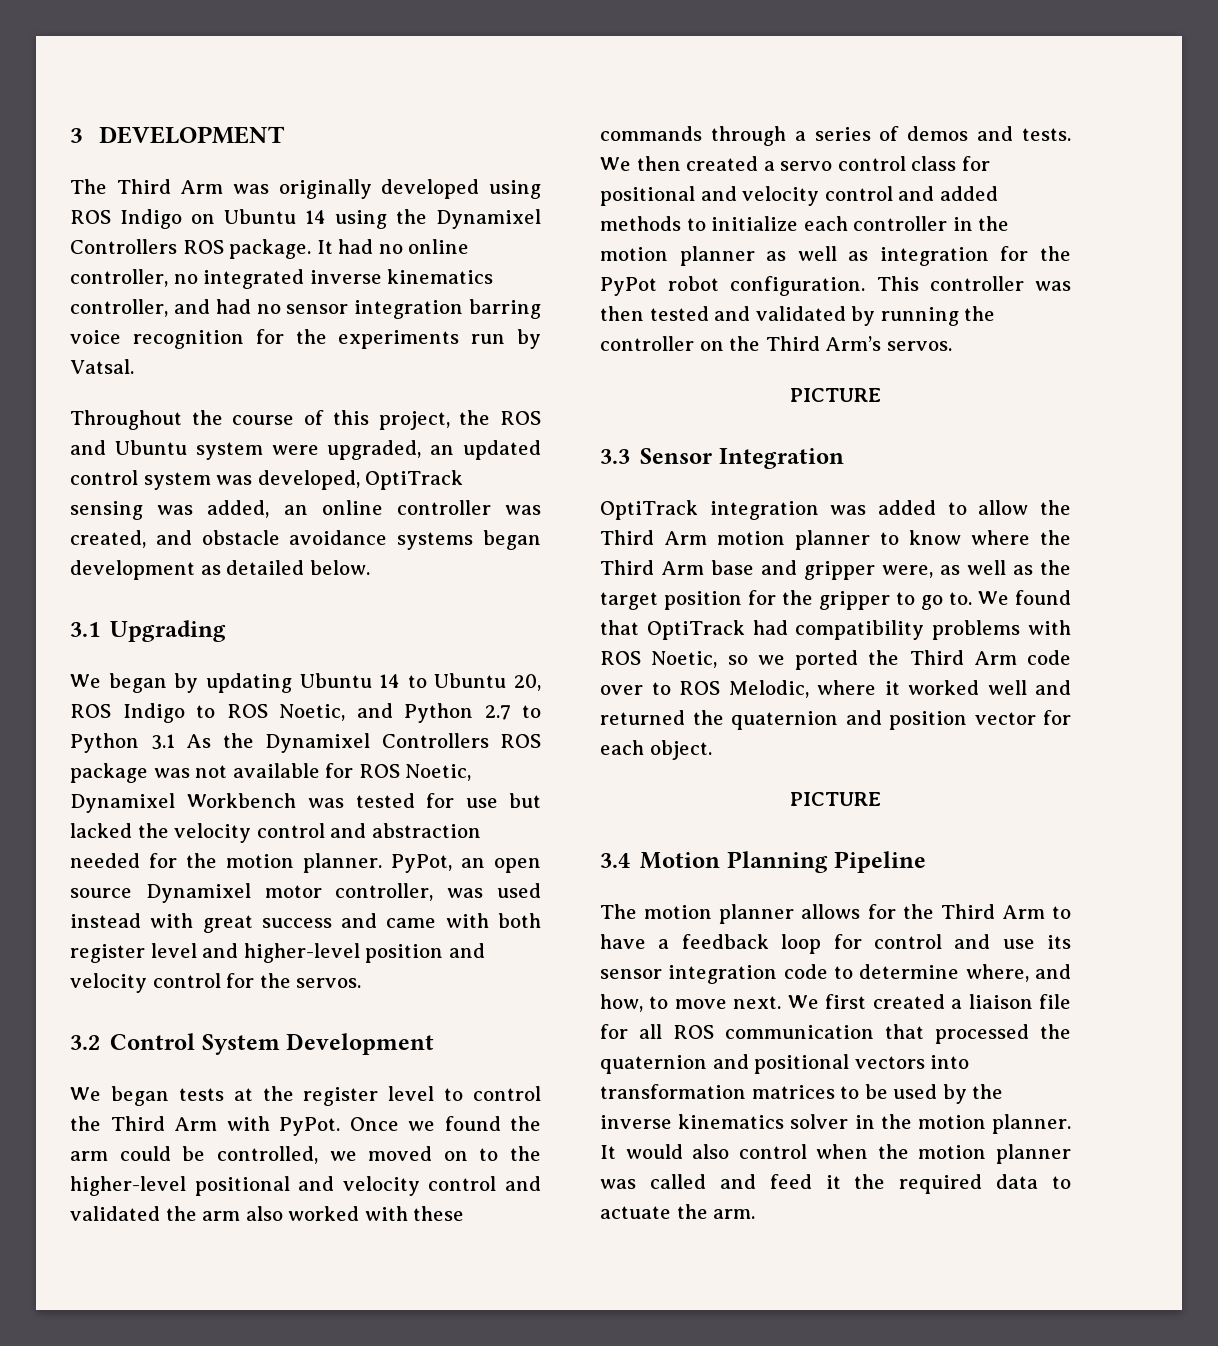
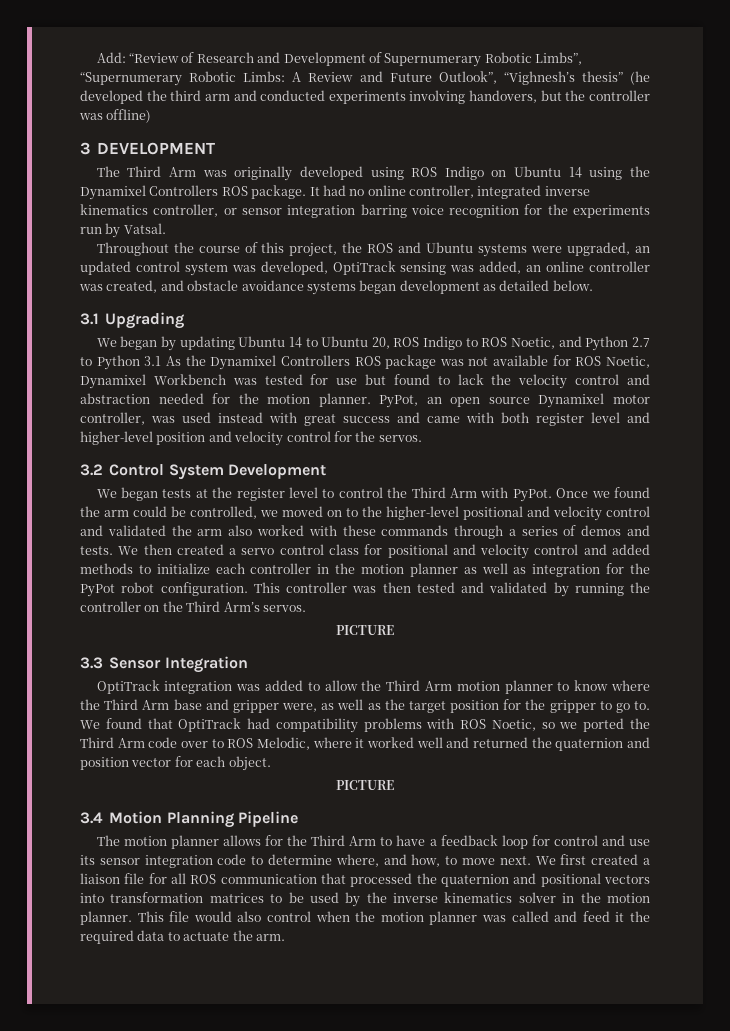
(70, 135) none -> [96,52,583,67] [80,71,651,86] [80,90,650,104] [79,109,152,123] Add: “Review of Research and Development of Supernumerary Robotic Limbs”, “Supernumerary Robotic Limbs: A Review and Future Outlook”, “Vighnesh’s thesis” (he developed the third arm and conducted experiments involving handovers, but the controller was offline) //
[173,274,198,284] no -> (474, 191) none
[173,299,281,314] and had no -> [223,208,237,215] or
[195,442,263,460] system -> [478,244,528,257] systems
[70,823,132,838] lacked -> [393,374,484,385] found to lack
[600,1145,616,1159] It -> [137,911,190,922] This file

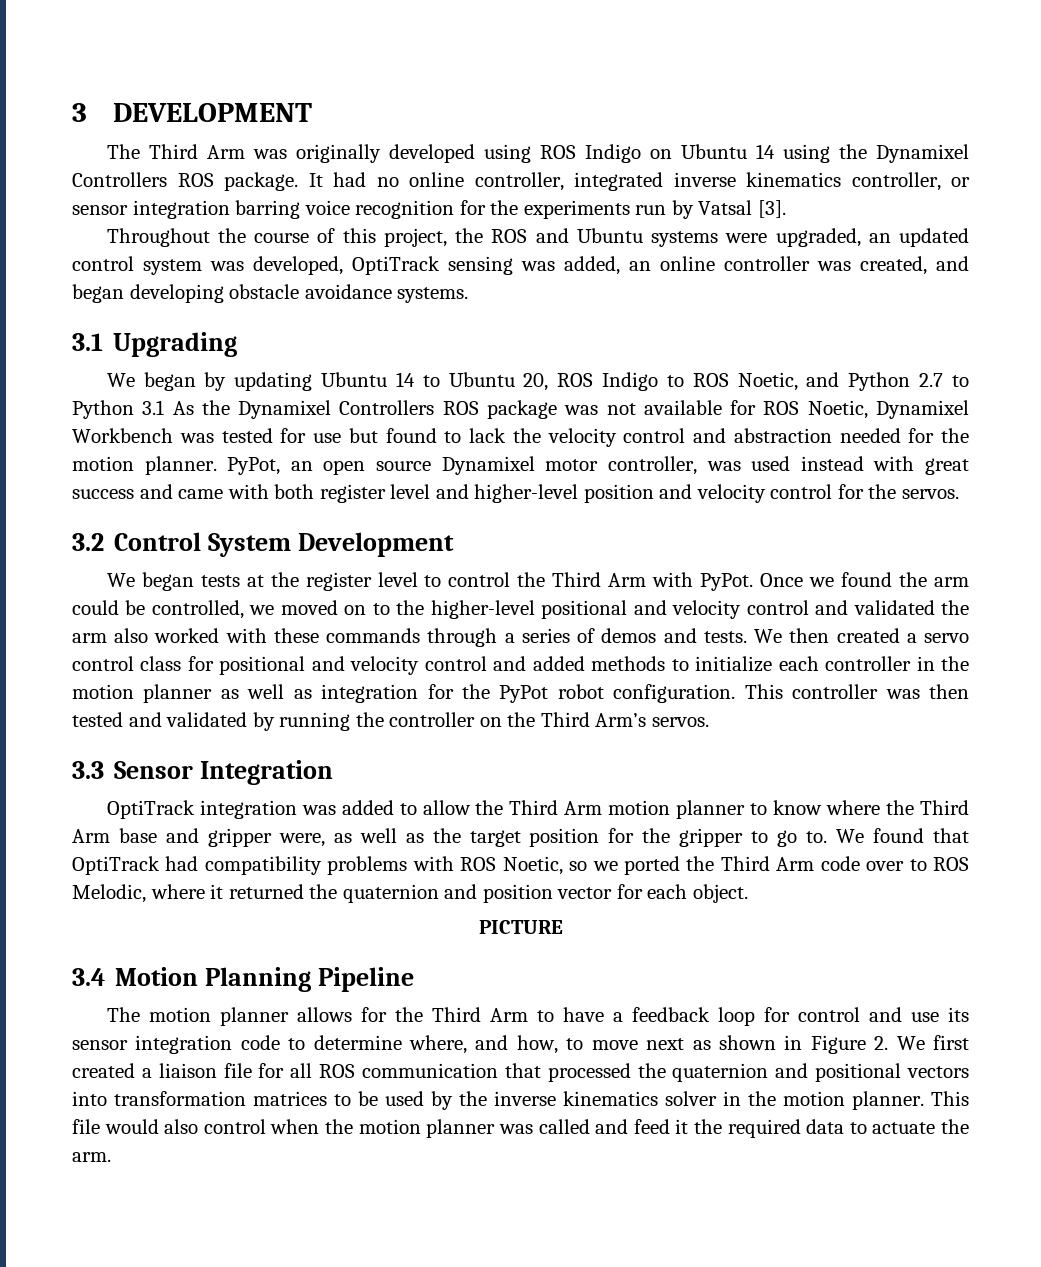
[96,52,583,67] [80,71,651,86] [80,90,650,104] [79,109,152,123] Add: “Review of Research and Development of Supernumerary Robotic Limbs”, “Supernumerary Robotic Limbs: A Review and Future Outlook”, “Vighnesh’s thesis” (he developed the third arm and conducted experiments involving handovers, but the controller was offline) // -> (72, 112) none
[123,223,166,234] Vatsal. -> [698,200,786,218] Vatsal [3].
[187,280,593,295] obstacle avoidance systems began development as detailed below. -> [72,284,469,303] began developing obstacle avoidance systems.
[336,625,394,635] // PICTURE -> (709, 722) none
[367,737,470,748] worked well and -> (224, 891) none
[499,856,531,865] next. -> [646,1035,889,1054] next as shown in Figure 2.

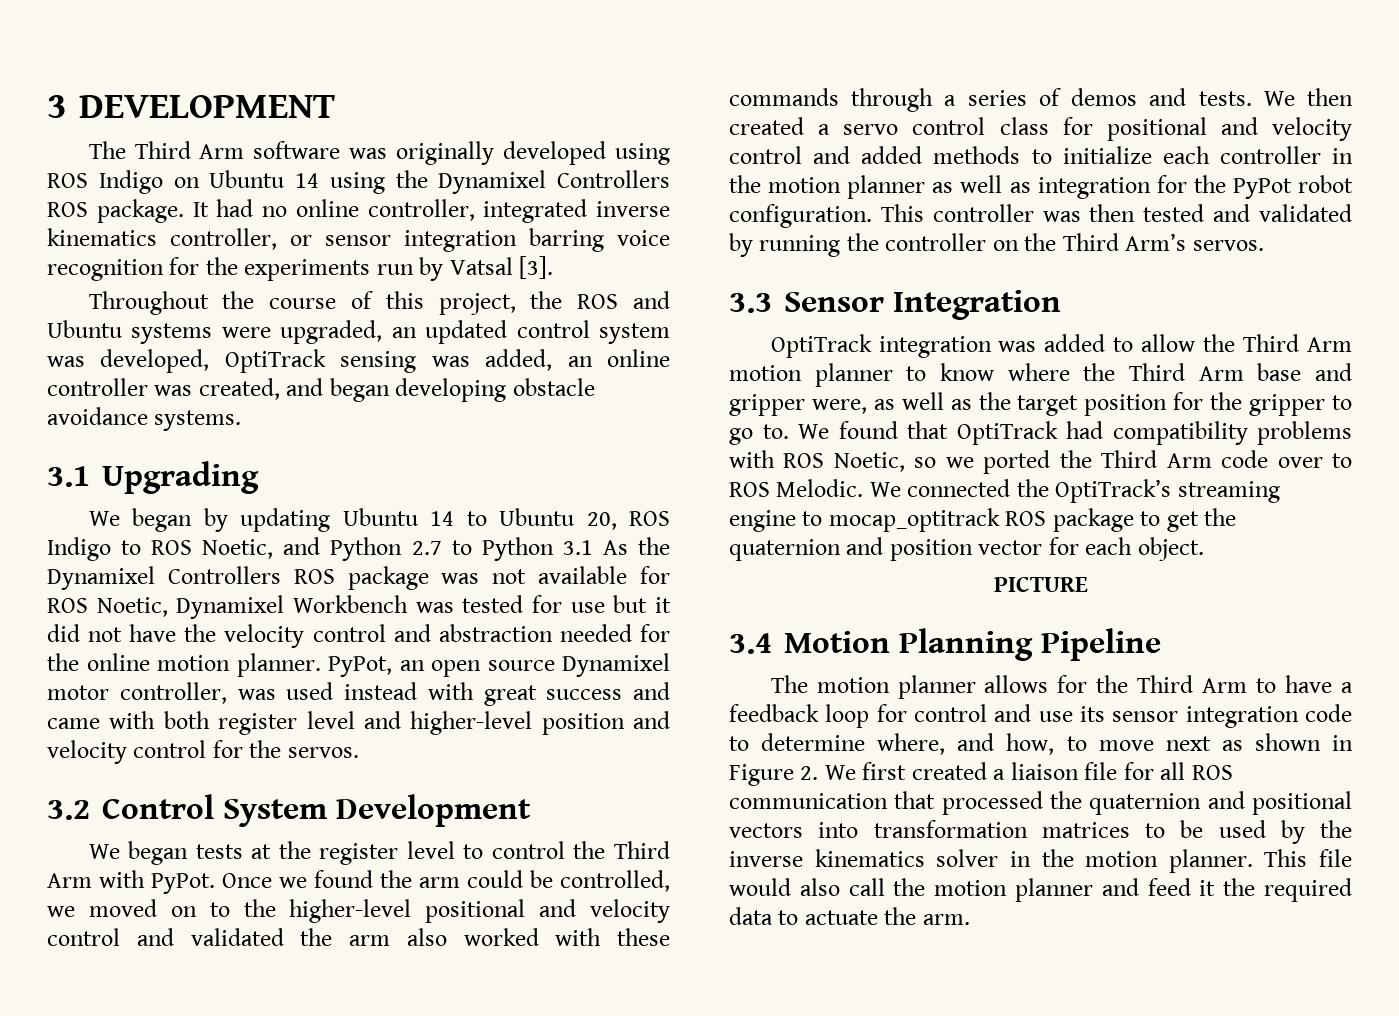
(245, 152) none -> [253,141,341,159] software
[385,428,506,443] found to lack -> [654,597,671,613] [47,624,177,642] it did not have
(969, 435) none -> [86,653,150,671] online
[72,884,304,903] Melodic, where it returned -> [776,479,1280,503] [729,508,1199,532] Melodic. We connected the OptiTrack’s streaming engine to mocap_optitrack ROS package to get
[203,1119,590,1138] control when the motion planner was called -> [848,878,1093,902] call the motion planner

